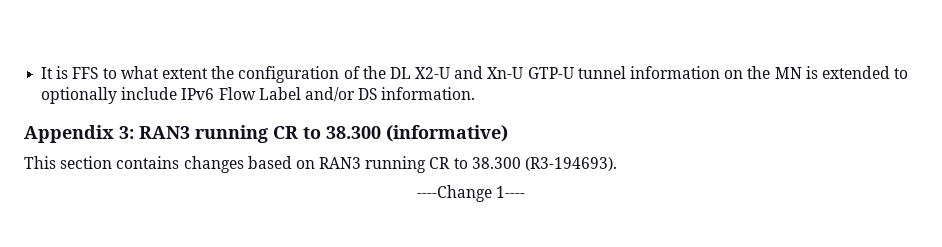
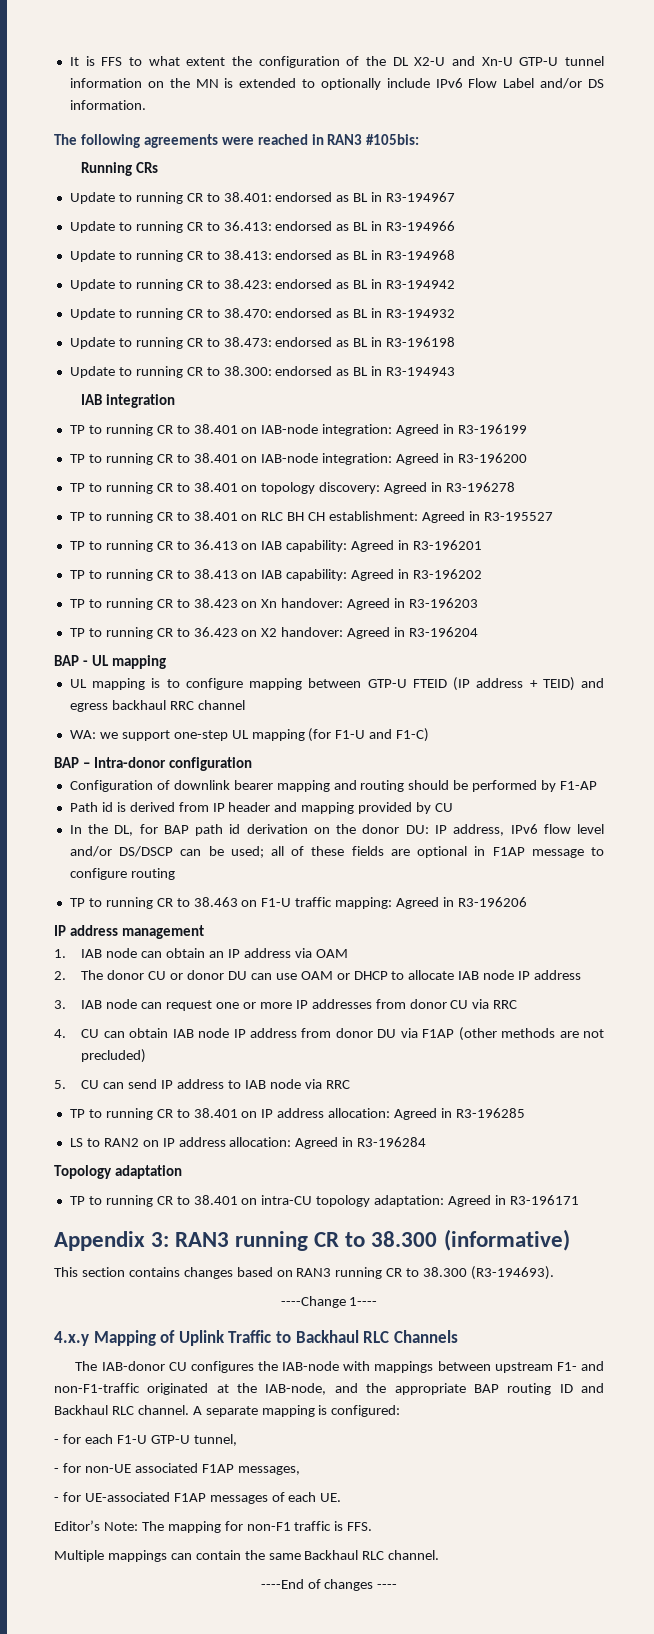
(476, 93) none -> [54,134,420,148] [81,162,159,176] [69,192,456,204] [69,221,456,233] [69,250,456,262] [69,279,456,291] [69,308,456,320] [69,337,456,349] [69,366,456,378] [81,394,176,408] [69,424,528,436] [69,453,528,465] [69,482,516,494] [69,511,553,523] [69,540,483,552] [69,569,483,581] [69,598,479,610] [69,627,479,639] [54,655,166,669] [69,677,604,691] [69,700,245,712] [69,728,430,742] [54,757,252,771] [69,780,598,792] [69,802,454,814] [69,824,604,836] [69,846,604,858] [69,868,175,880] [69,897,527,909] [54,925,204,939] [54,948,348,958] [54,970,582,980] [54,999,518,1011] [54,1027,604,1041] [81,1049,147,1063] [54,1079,350,1089] [69,1108,525,1120] [69,1137,427,1149] [54,1165,182,1179] [69,1195,579,1207] // The following agreements were reached in RAN3 #105bis: // Running CRs // Update to running CR to 38.401: endorsed as BL in R3-194967 // Update to running CR to 36.413: endorsed as BL in R3-194966 // Update to running CR to 38.413: endorsed as BL in R3-194968 // Update to running CR to 38.423: endorsed as BL in R3-194942 // Update to running CR to 38.470: endorsed as BL in R3-194932 // Update to running CR to 38.473: endorsed as BL in R3-196198 // Update to running CR to 38.300: endorsed as BL in R3-194943 // IAB integration // TP to running CR to 38.401 on IAB-node integration: Agreed in R3-196199 // TP to running CR to 38.401 on IAB-node integration: Agreed in R3-196200 // TP to running CR to 38.401 on topology discovery: Agreed in R3-196278 // TP to running CR to 38.401 on RLC BH CH establishment: Agreed in R3-195527 // TP to running CR to 36.413 on IAB capability: Agreed in R3-196201 // TP to running CR to 38.413 on IAB capability: Agreed in R3-196202 // TP to running CR to 38.423 on Xn handover: Agreed in R3-196203 // TP to running CR to 36.423 on X2 handover: Agreed in R3-196204 // BAP - UL mapping // UL mapping is to configure mapping between GTP-U FTEID (IP address + TEID) and egress backhaul RRC channel // WA: we support one-step UL mapping (for F1-U and F1-C) // BAP – Intra-donor configuration // Configuration of downlink bearer mapping and routing should be performed by F1-AP // Path id is derived from IP header and mapping provided by CU // In the DL, for BAP path id derivation on the donor DU: IP address, IPv6 flow level and/or DS/DSCP can be used; all of these fields are optional in F1AP message to configure routing // TP to running CR to 38.463 on F1-U traffic mapping: Agreed in R3-196206 // IP address management // 1. IAB node can obtain an IP address via OAM // 2. The donor CU or donor DU can use OAM or DHCP to allocate IAB node IP address // 3. IAB node can request one or more IP addresses from donor CU via RRC // 4. CU can obtain IAB node IP address from donor DU via F1AP (other methods are not precluded) // 5. CU can send IP address to IAB node via RRC // TP to running CR to 38.401 on IP address allocation: Agreed in R3-196285 // LS to RAN2 on IP address allocation: Agreed in R3-196284 // Topology adaptation // TP to running CR to 38.401 on intra-CU topology adaptation: Agreed in R3-196171
(526, 192) none -> [54,1330,458,1346] [75,1361,604,1373] [54,1383,605,1395] [54,1405,401,1417] [54,1434,237,1446] [54,1463,300,1475] [54,1492,342,1504] [54,1520,373,1533] [54,1550,440,1562] [260,1579,398,1591] // 4.x.y Mapping of Uplink Traffic to Backhaul RLC Channels // The IAB-donor CU configures the IAB-node with mappings between upstream F1- and non-F1-traffic originated at the IAB-node, and the appropriate BAP routing ID and Backhaul RLC channel. A separate mapping is configured: // - for each F1-U GTP-U tunnel, // - for non-UE associated F1AP messages, // - for UE-associated F1AP messages of each UE. // Editor’s Note: The mapping for non-F1 traffic is FFS. // Multiple mappings can contain the same Backhaul RLC channel. // ----End of changes ----

